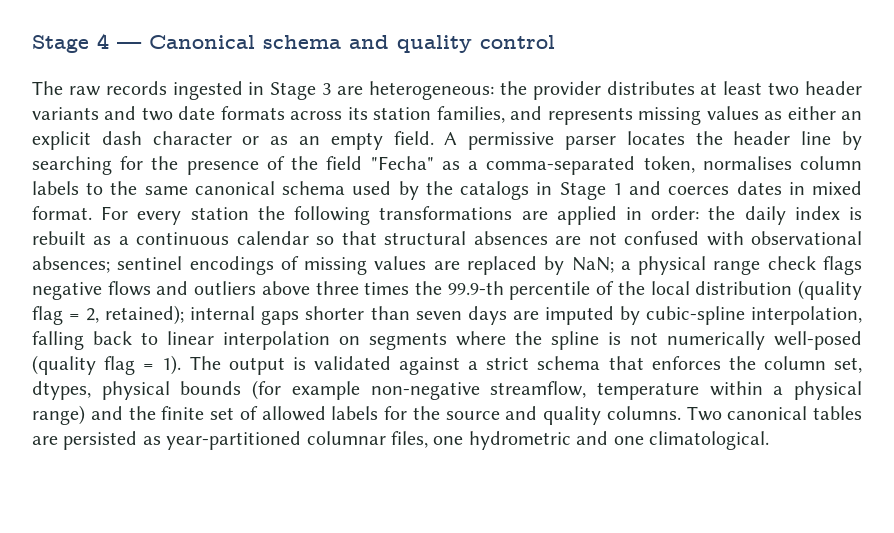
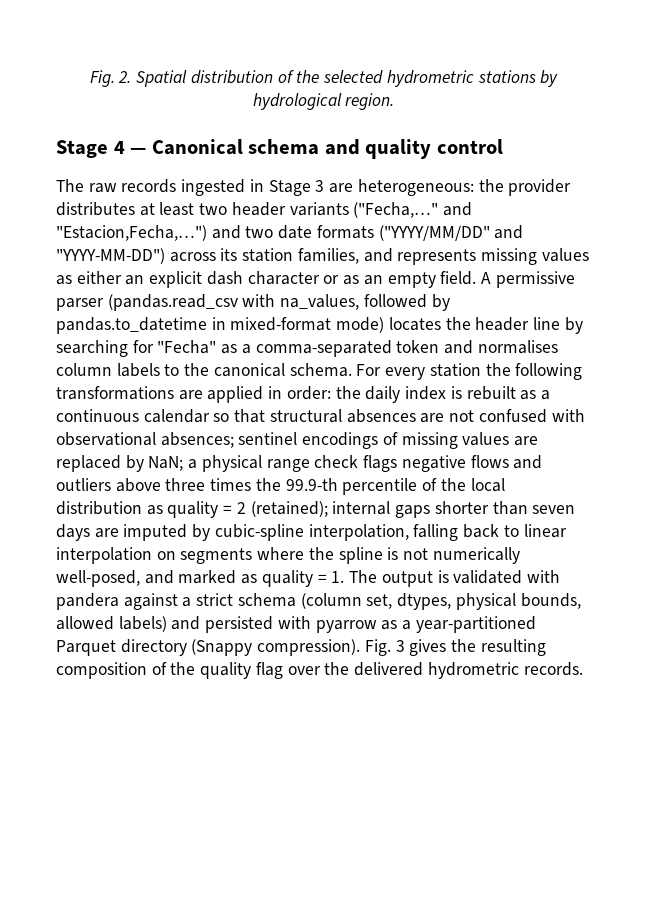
(32, 44) none -> [89,70,559,87] [252,93,395,110] Fig. 2. Spatial distribution of the selected hydrometric stations by hydrological region. //
(99, 113) none -> [353,202,473,218] [56,225,207,241] ("Fecha,…" and "Estacion,Fecha,…")
(285, 113) none -> [378,225,524,241] [56,248,165,264] ("YYYY/MM/DD" and "YYYY-MM-DD")
(616, 143) none -> [107,294,450,311] [56,317,385,334] (pandas.read_csv with na_values, followed by pandas.to_datetime in mixed-format mode)
[151,156,363,175] the presence of the field -> (154, 346) none
[643,156,695,173] token, -> [396,340,474,354] token and
[144,181,863,200] [32,206,92,220] same canonical schema used by the catalogs in Stage 1 and coerces dates in mixed format. -> [213,363,352,377] canonical schema.
[797,280,862,300] [32,305,185,325] (quality flag = 2, retained); -> [146,501,328,518] as quality = 2 (retained);
[774,331,862,350] [32,355,182,375] well-posed (quality flag = 1). -> [56,570,345,587] well-posed, and marked as quality = 1.
(391, 363) none -> [526,570,560,583] [56,593,119,610] with pandera
[608,356,862,373] [32,380,863,400] [32,405,862,425] [32,431,769,450] that enforces the column set, dtypes, physical bounds (for example non-negative streamflow, temperature within a physical range) and the finite set of allowed labels for the source and quality columns. Two canonical tables are persisted as year-partitioned columnar files, one hydrometric and one climatological. -> [300,593,581,610] [56,616,536,633] [56,639,546,656] [56,662,583,679] (column set, dtypes, physical bounds, allowed labels) and persisted with pyarrow as a year-partitioned Parquet directory (Snappy compression). Fig. 3 gives the resulting composition of the quality flag over the delivered hydrometric records.

